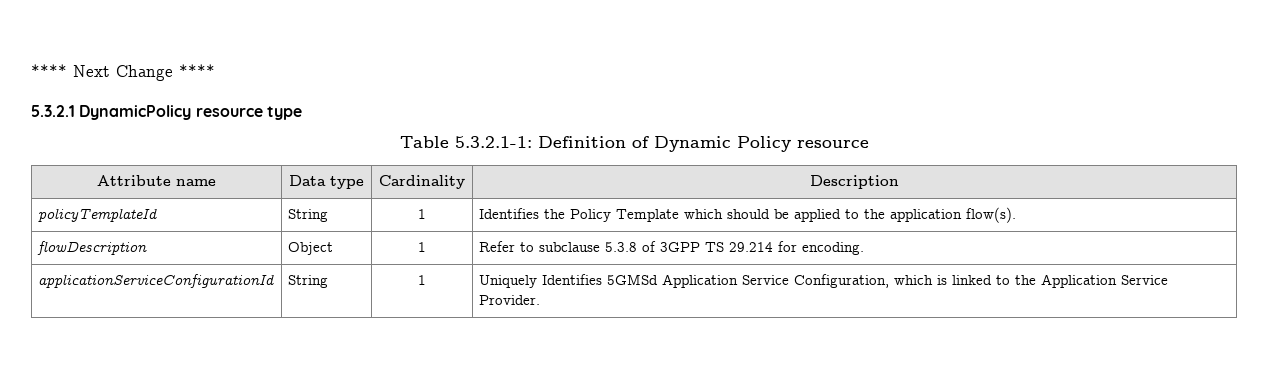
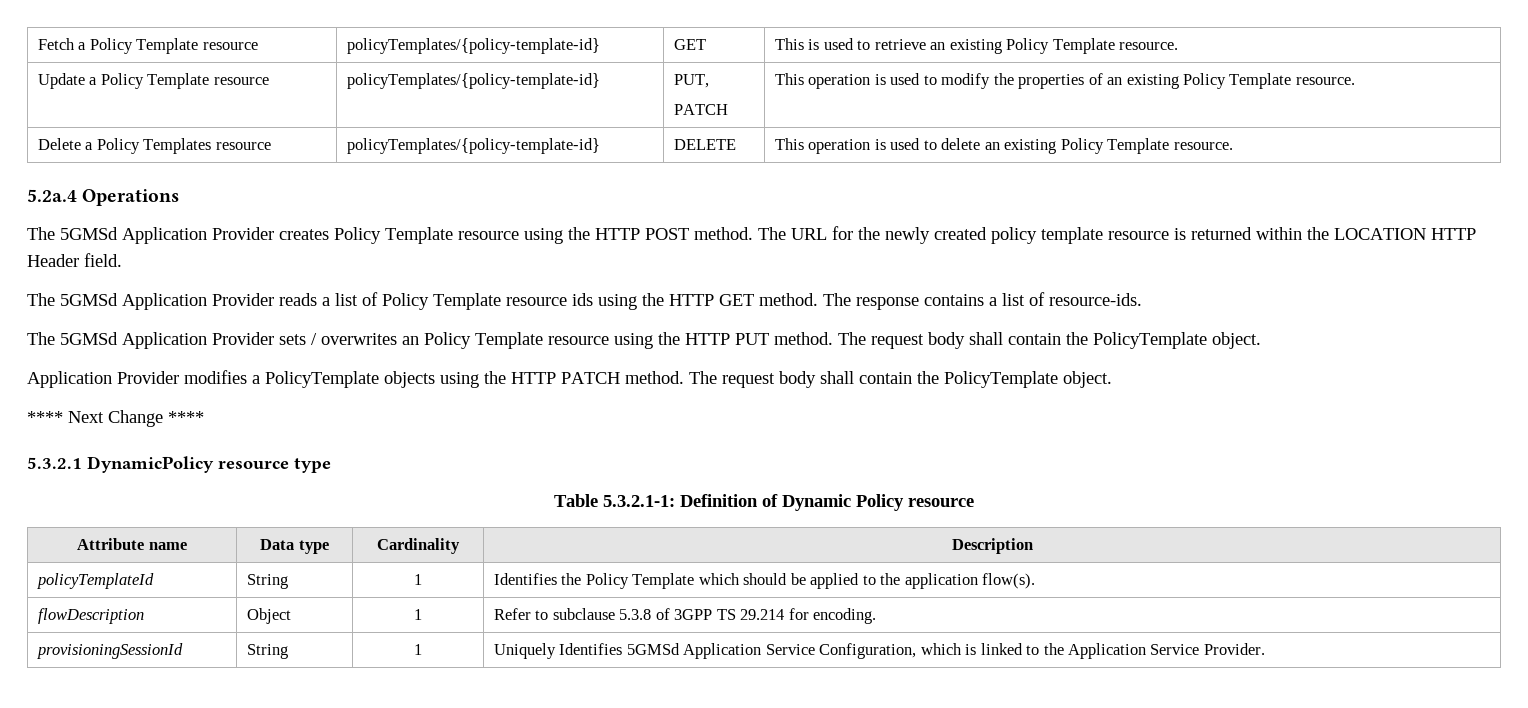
(31, 70) none -> [37,38,258,54] [346,38,600,54] [673,39,706,50] [774,38,1179,54] [37,73,269,89] [346,73,600,89] [673,74,709,88] [673,104,728,115] [774,73,1355,89] [37,138,271,154] [346,138,600,154] [673,139,736,150] [774,138,1233,154] [27,189,180,206] [27,226,1476,244] [27,253,122,267] [27,292,1142,310] [27,332,1261,349] [27,370,1112,388] Fetch a Policy Template resource | policyTemplates/{policy-template-id} | GET | This is used to retrieve an existing Policy Template resource. // Update a Policy Template resource | policyTemplates/{policy-template-id} | PUT, // PATCH | This operation is used to modify the properties of an existing Policy Template resource. // Delete a Policy Templates resource | policyTemplates/{policy-template-id} | DELETE | This operation is used to delete an existing Policy Template resource. // 5.2a.4 Operations // The 5GMSd Application Provider creates Policy Template resource using the HTTP POST method. The URL for the newly created policy template resource is returned within the LOCATION HTTP Header field. // The 5GMSd Application Provider reads a list of Policy Template resource ids using the HTTP GET method. The response contains a list of resource-ids. // The 5GMSd Application Provider sets / overwrites an Policy Template resource using the HTTP PUT method. The request body shall contain the PolicyTemplate object. // Application Provider modifies a PolicyTemplate objects using the HTTP PATCH method. The request body shall contain the PolicyTemplate object. //
[38,274,275,288] applicationServiceConfigurationId -> [36,643,183,659] provisioningSessionId

